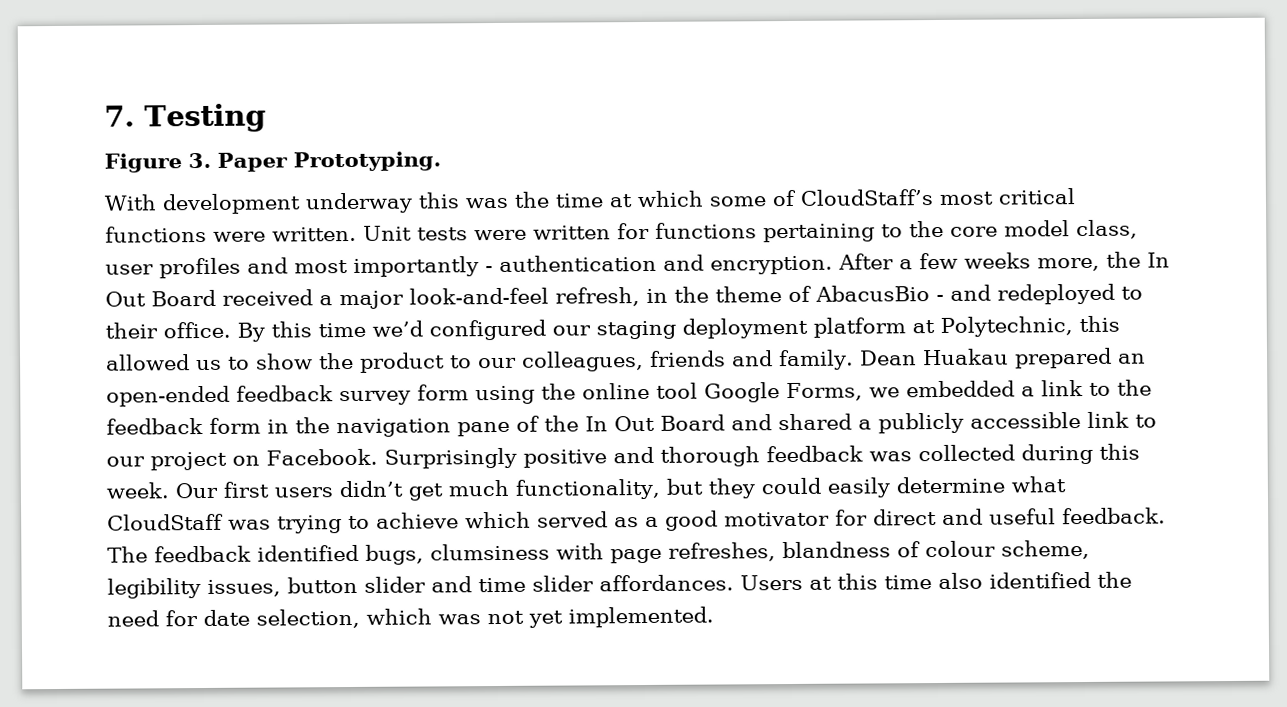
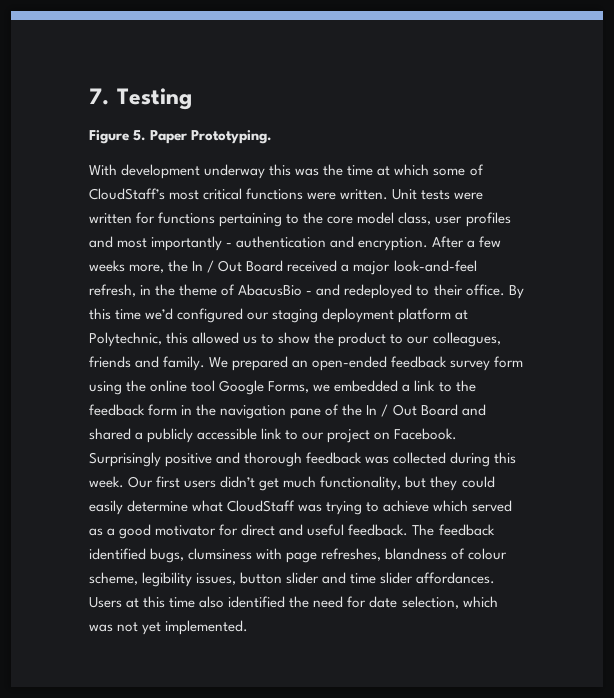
[188,152,211,169] 3. -> [133,130,147,141] 5.
(1170, 260) none -> [207,260,215,273] /
[858,348,1009,366] Dean Huakau -> [209,357,229,368] We
(608, 424) none -> [381,404,389,417] /

